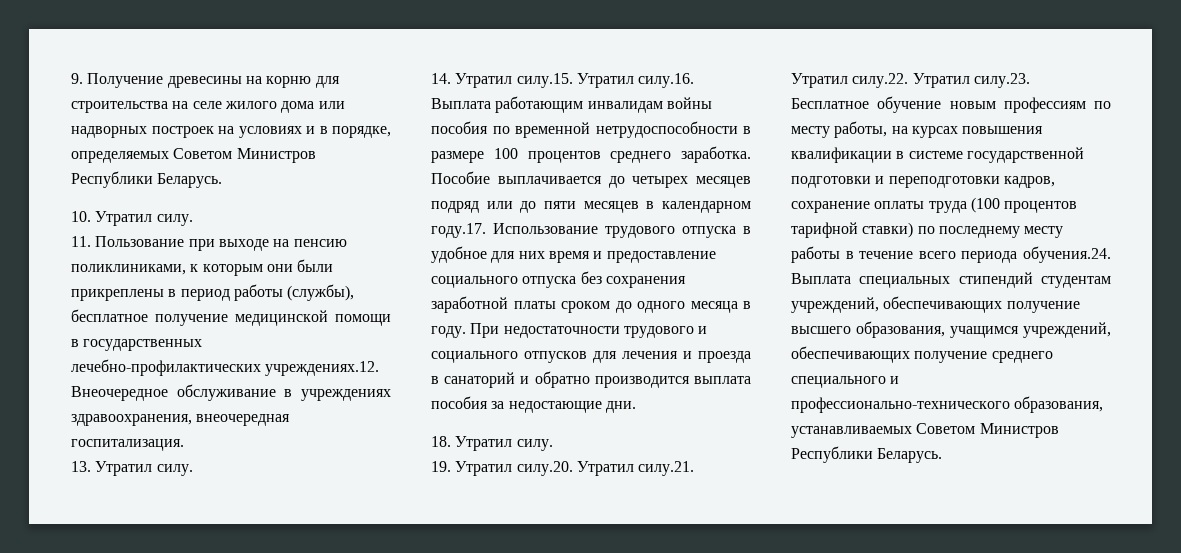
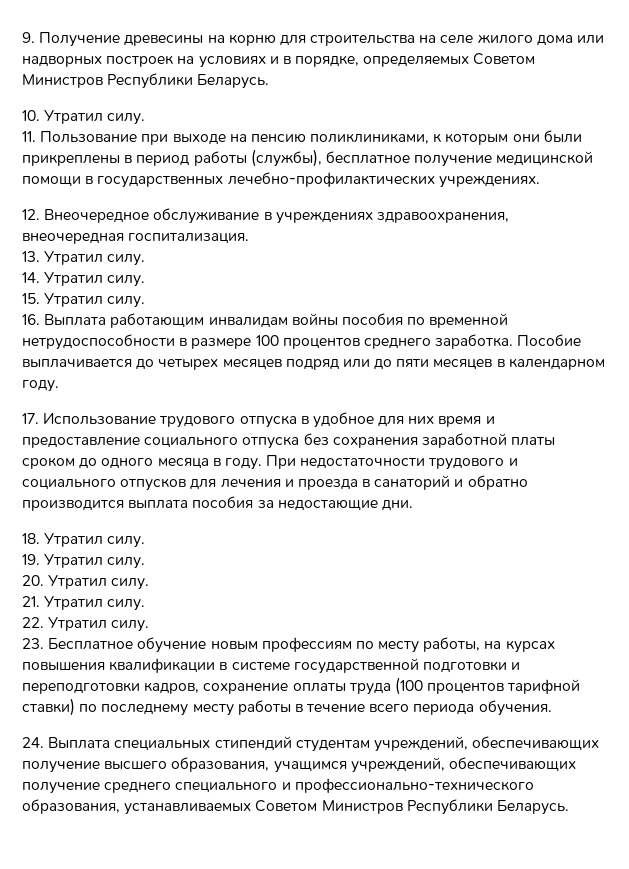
[265,361,380,376] учреждениях.12. -> [438,175,540,188] [22,209,40,220] учреждениях. // 12.
[516,73,695,88] силу.15. Утратил силу.16. -> [107,275,146,287] [22,292,146,308] [22,314,40,325] силу. // 15. Утратил силу. // 16.
[431,223,486,238] году.17. -> [22,380,59,392] [22,413,39,424] году. // 17.
[516,461,695,476] [791,73,1030,88] силу.20. Утратил силу.21. Утратил силу.22. Утратил силу.23. -> [107,557,146,569] [22,574,150,590] [22,595,146,611] [22,616,150,632] [22,638,44,649] силу. // 20. Утратил силу. // 21. Утратил силу. // 22. Утратил силу. // 23.
[1023,246,1111,263] обучения.24. -> [478,700,552,716] [22,737,44,748] обучения. // 24.

